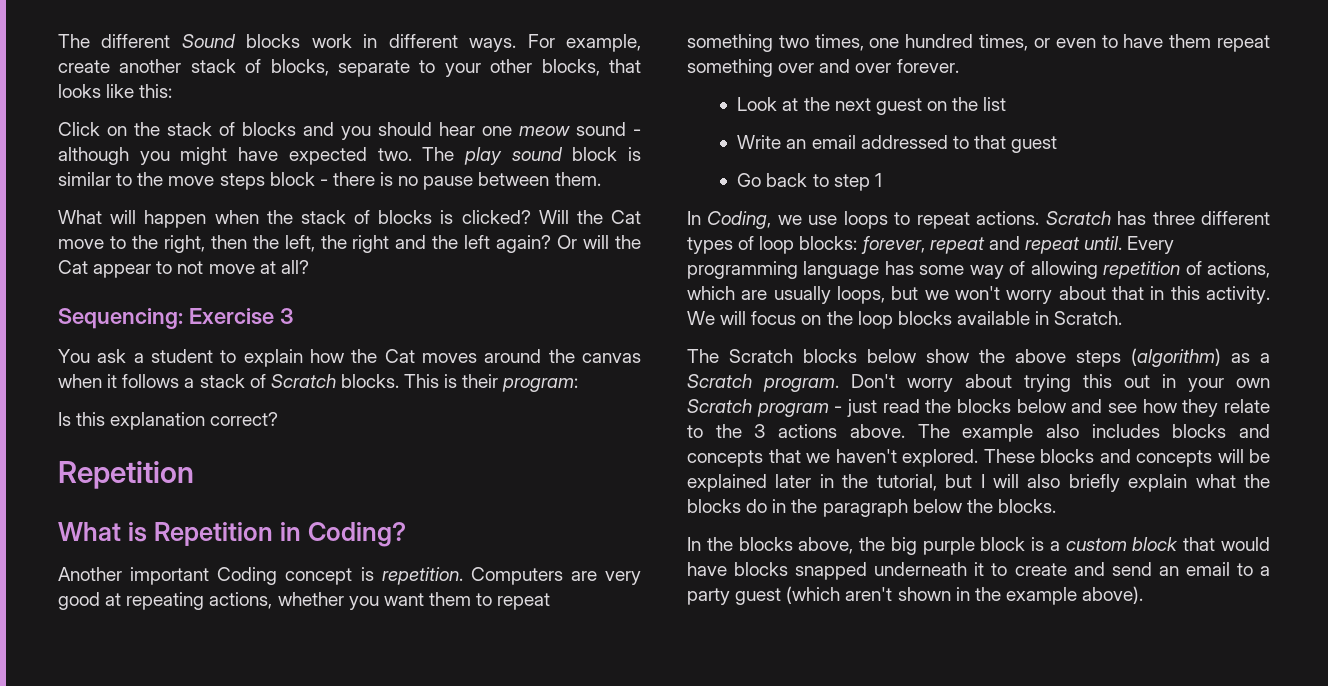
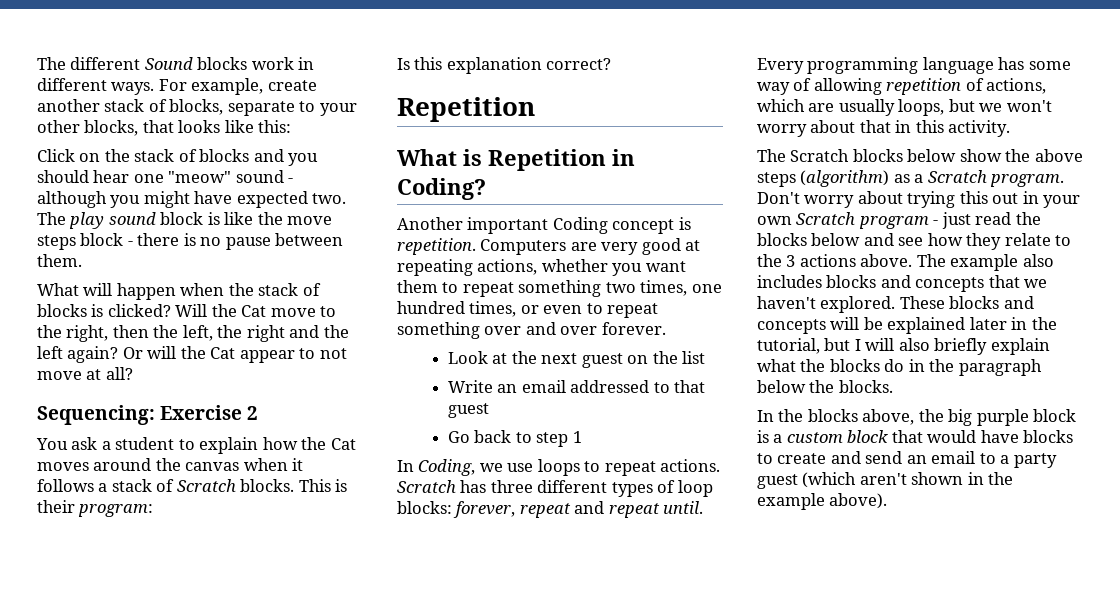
[519,126,570,136] meow -> [168,171,232,183] "meow"
[58,172,133,186] similar to -> [224,212,254,225] like
[279,308,293,324] 3 -> [247,406,259,420] 2
[1123,34,1212,48] have them -> (603, 308) none
[687,311,1123,329] We will focus on the loop blocks available in Scratch. -> (1011, 128) none
[795,562,985,580] snapped underneath it -> (1074, 436) none

